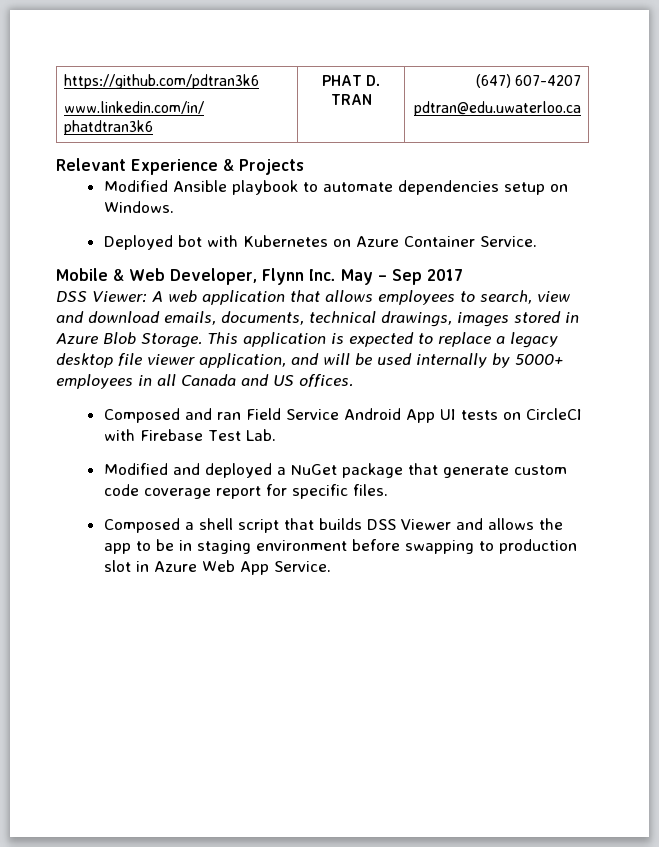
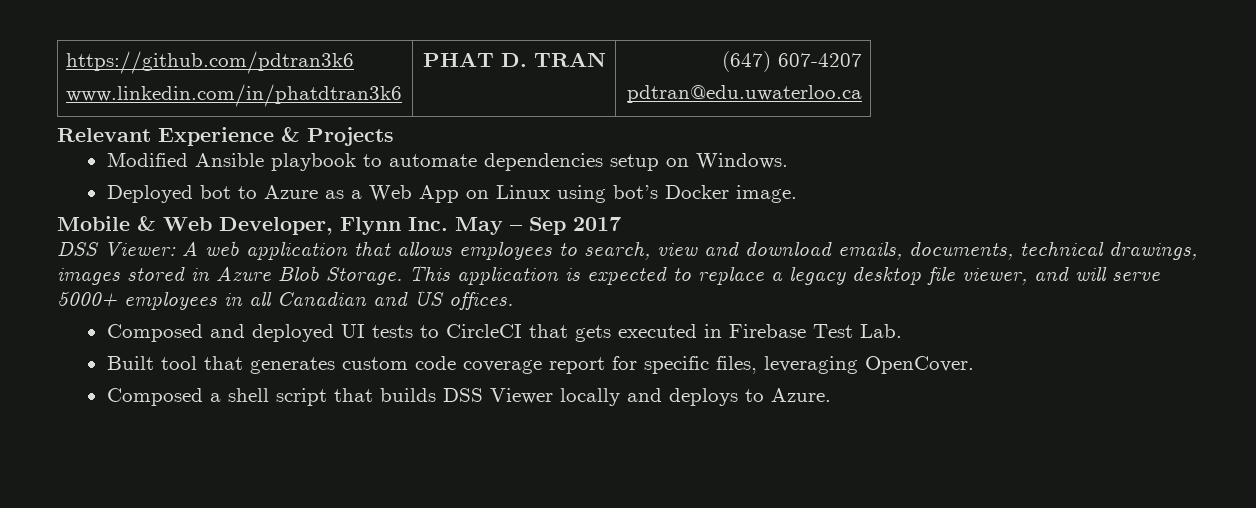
[206,235,537,247] with Kubernetes on Azure Container Service. -> [237,185,797,203] to Azure as a Web App on Linux using bot’s Docker image.
[147,353,510,368] viewer application, and will be used internally by -> [962,266,1160,285] viewer, and will serve
[181,374,236,386] Canada -> [277,291,367,306] Canadian
[216,408,582,423] [103,429,276,441] [103,463,509,478] ran Field Service Android App UI tests on CircleCI with Firebase Test Lab. // Modified and deployed a NuGet package that generate -> [251,324,902,342] [106,356,335,374] deployed UI tests to CircleCI that gets executed in Firebase Test Lab. // Built tool that generates
[352,484,388,496] files. -> [715,356,974,374] files, leveraging OpenCover.
[455,518,563,530] [103,539,577,554] [103,560,331,575] and allows the app to be in staging environment before swapping to production slot in Azure Web App Service. -> [559,388,831,406] locally and deploys to Azure.

